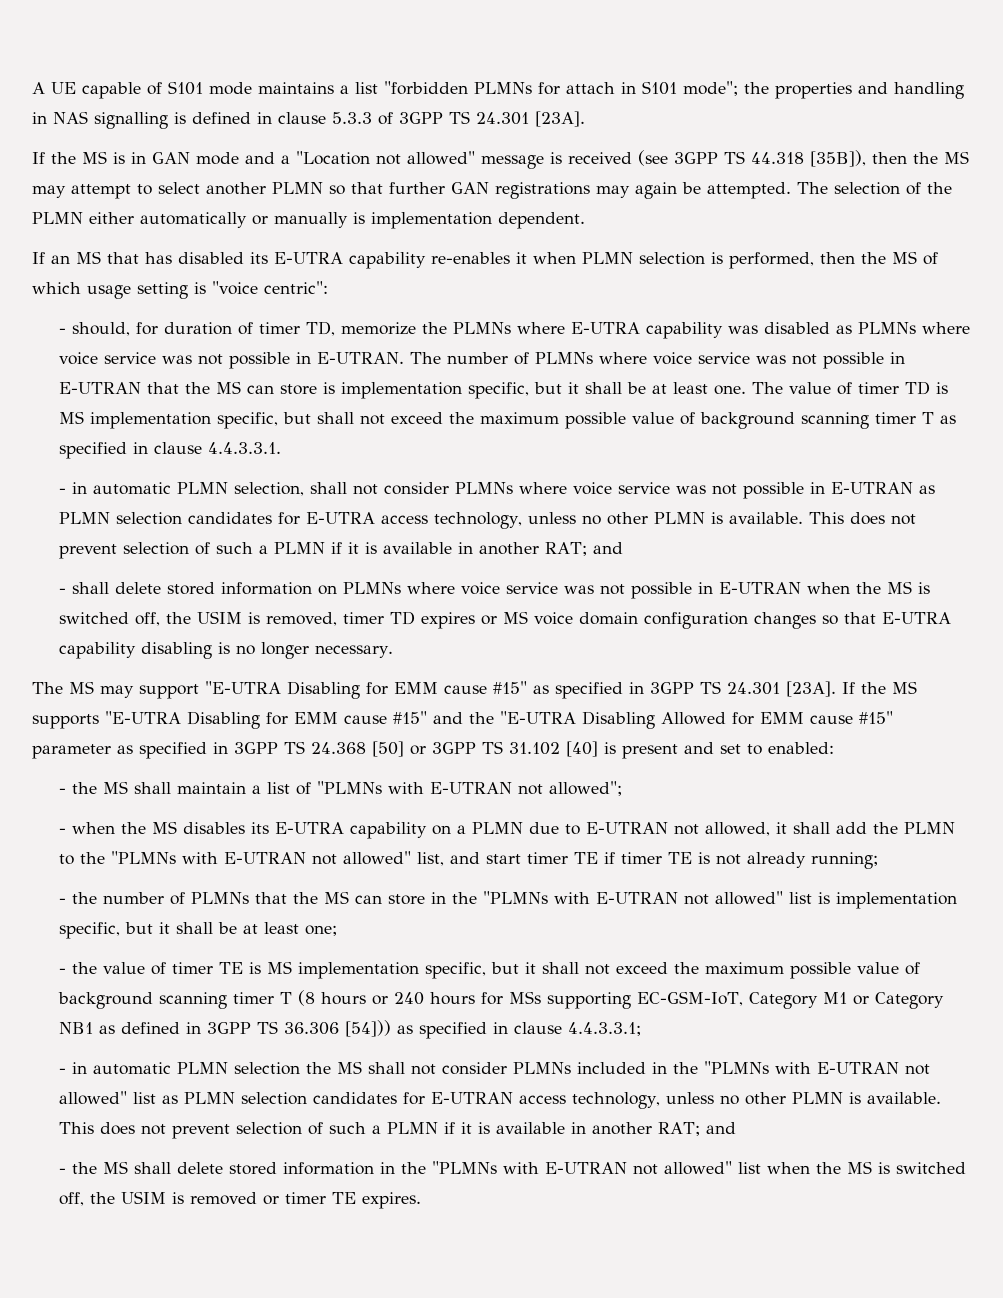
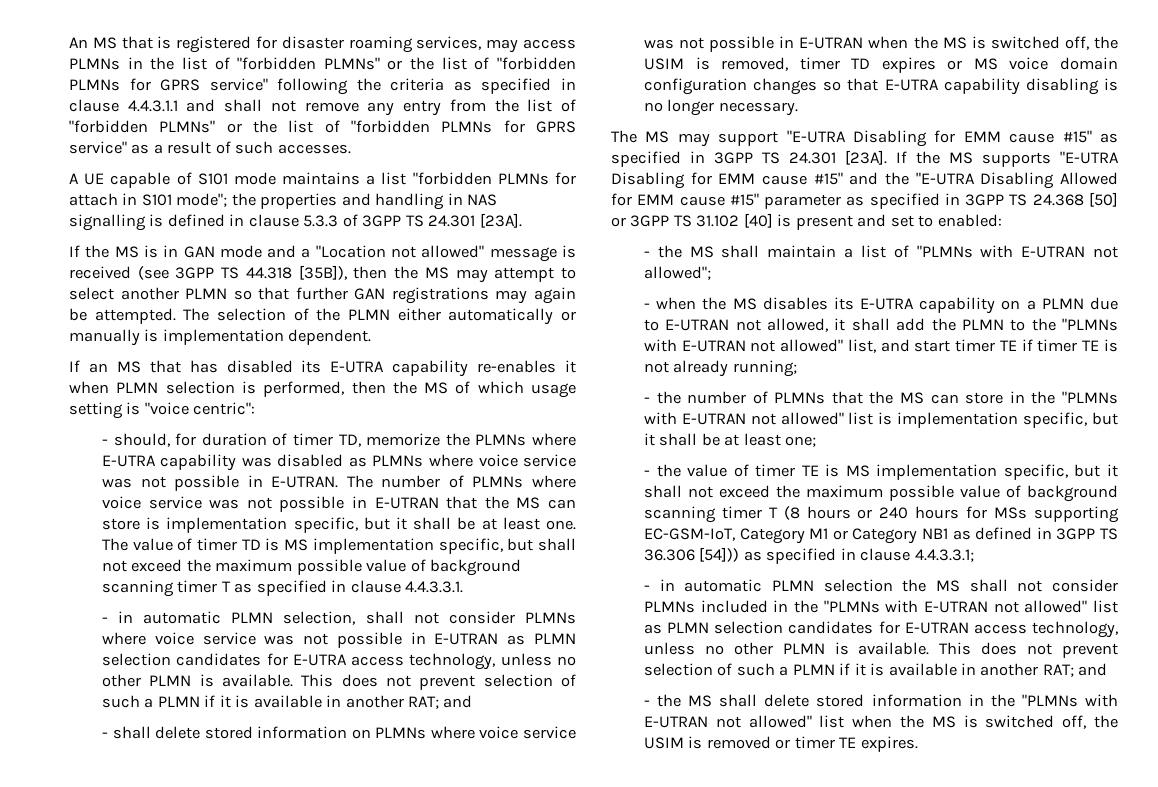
(32, 88) none -> [69,36,577,53] [69,57,576,70] [69,78,576,95] [69,99,577,116] [69,120,576,133] [69,141,351,154] An MS that is registered for disaster roaming services, may access PLMNs in the list of "forbidden PLMNs" or the list of "forbidden PLMNs for GPRS service" following the criteria as specified in clause 4.4.3.1.1 and shall not remove any entry from the list of "forbidden PLMNs" or the list of "forbidden PLMNs for GPRS service" as a result of such accesses. //

